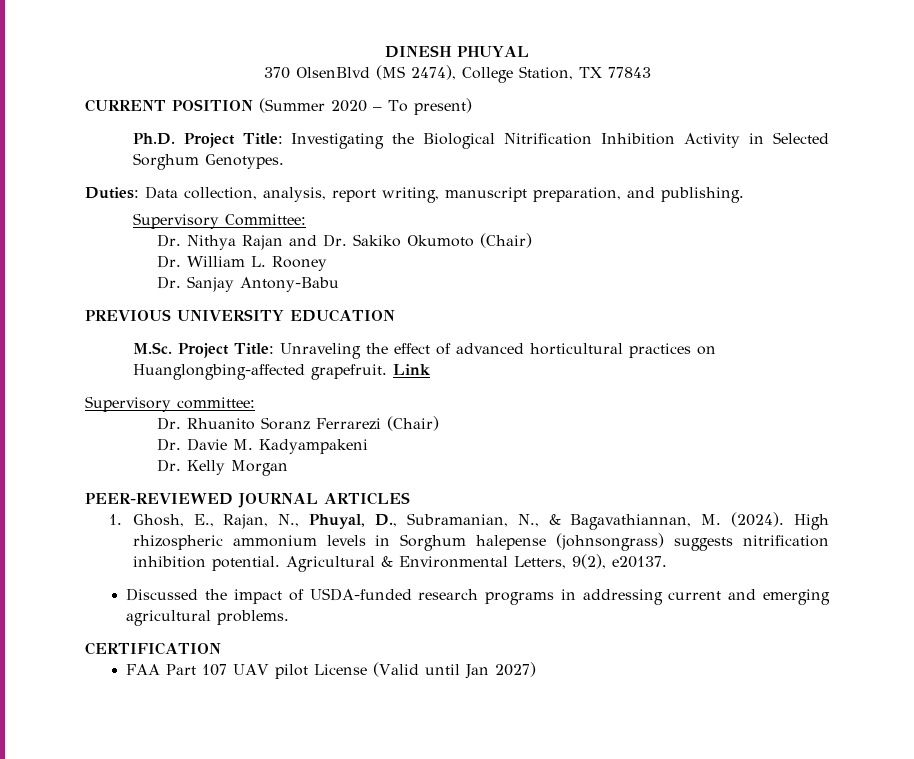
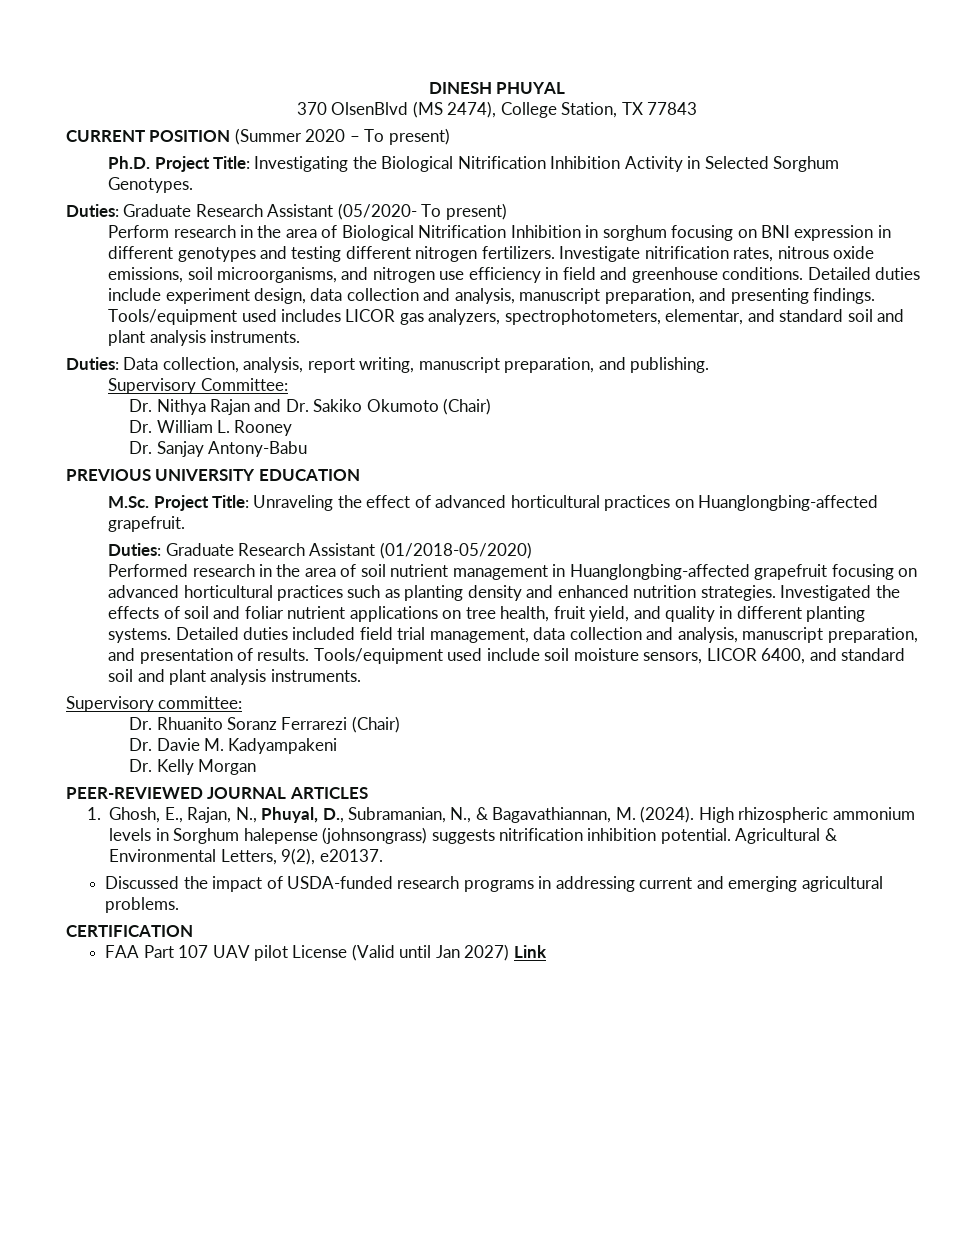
(284, 161) none -> [66,203,507,220] [108,225,891,241] [108,246,875,262] [108,267,920,283] [108,288,876,304] [108,309,905,325] [108,330,300,346] // Duties: Graduate Research Assistant (05/2020- To present) // Perform research in the area of Biological Nitrification Inhibition in sorghum focusing on BNI expression in different genotypes and testing different nitrogen fertilizers. Investigate nitrification rates, nitrous oxide emissions, soil microorganisms, and nitrogen use efficiency in field and greenhouse conditions. Detailed duties include experiment design, data collection and analysis, manuscript preparation, and presenting findings. Tools/equipment used includes LICOR gas analyzers, spectrophotometers, elementar, and standard soil and plant analysis instruments.
[392,364,430,375] Link -> [108,542,532,559] [108,564,917,580] [108,585,900,601] [108,606,866,622] [108,627,918,643] [108,648,905,664] [108,669,361,685] // Duties: Graduate Research Assistant (01/2018-05/2020) // Performed research in the area of soil nutrient management in Huanglongbing-affected grapefruit focusing on advanced horticultural practices such as planting density and enhanced nutrition strategies. Investigated the effects of soil and foliar nutrient applications on tree health, fruit yield, and quality in different planting systems. Detailed duties included field trial management, data collection and analysis, manuscript preparation, and presentation of results. Tools/equipment used include soil moisture sensors, LICOR 6400, and standard soil and plant analysis instruments.
(537, 669) none -> [513,945,547,958] Link

